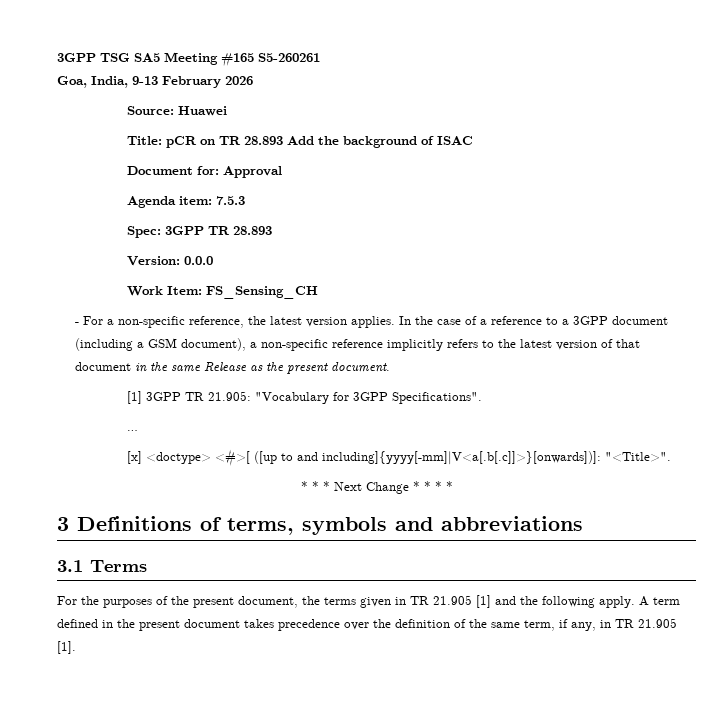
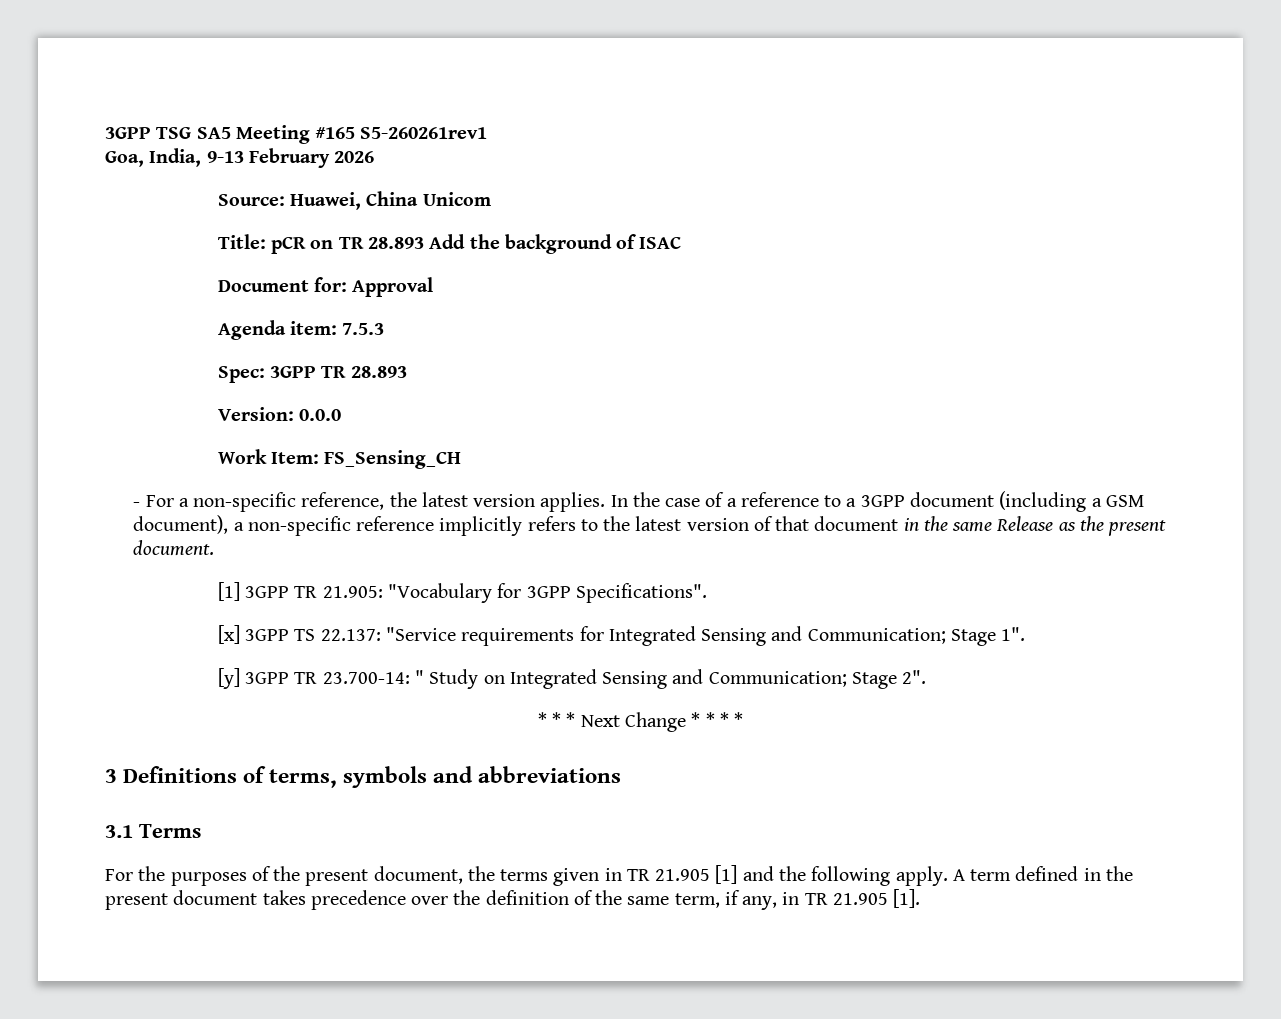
[258,53,320,62] S5-260261 -> [360,127,488,139] S5-260261rev1
[178,106,228,116] Huawei -> [290,191,491,210] Huawei, China Unicom
[127,430,139,431] [127,449,672,466] … // [x] <doctype> <#>[ ([up to and including]{yyyy[-mm]|V<a[.b[.c]]>}[onwards])]: "<Title>". -> [217,625,1026,646] [217,668,927,689] [x] 3GPP TS 22.137: "Service requirements for Integrated Sensing and Communication; Stage 1". // [y] 3GPP TR 23.700-14: " Study on Integrated Sensing and Communication; Stage 2".

